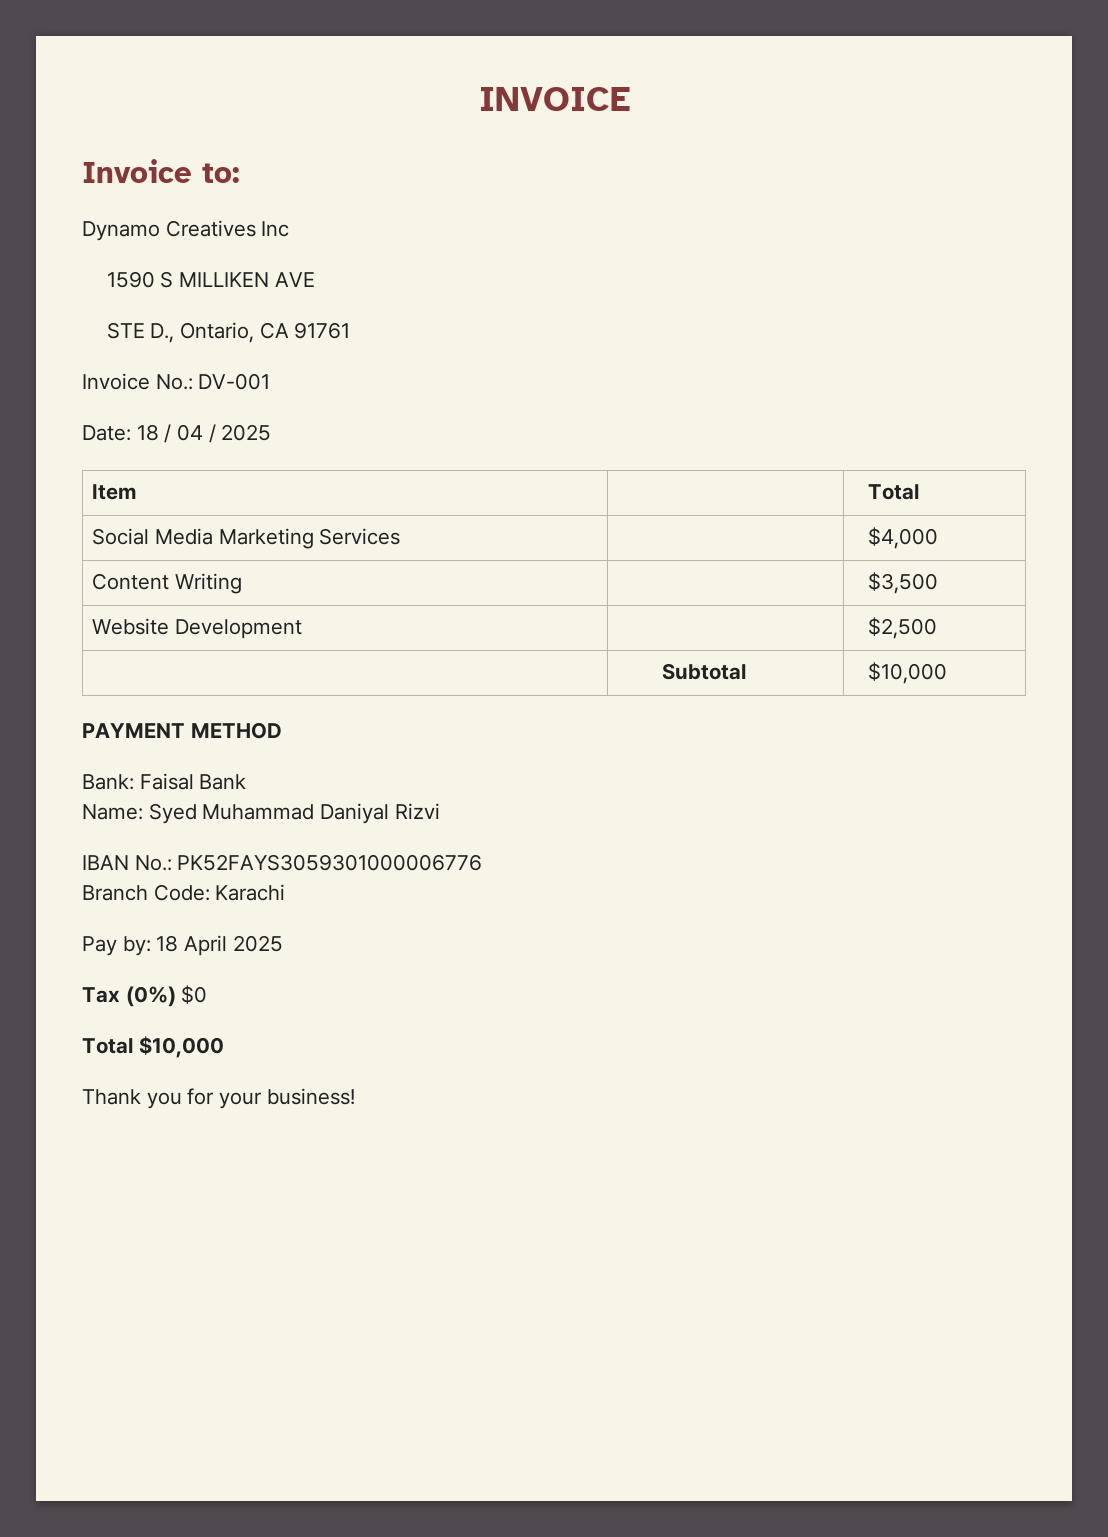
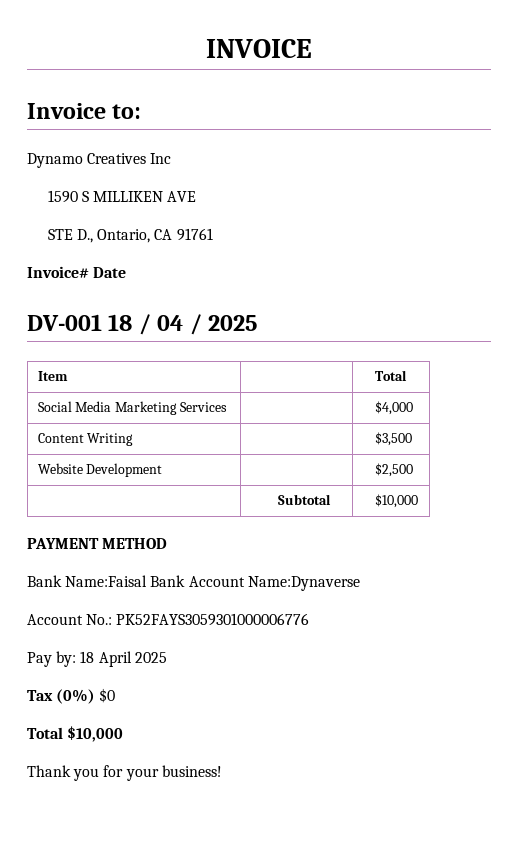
[82,373,193,390] Invoice No.: -> [27,266,127,278] Invoice# Date //
[82,425,131,441] // Date: -> (102, 322) none
[82,773,247,790] [82,803,440,824] [82,855,129,870] Bank: Faisal Bank // Name: Syed Muhammad Daniyal Rizvi // IBAN -> [27,575,360,591] [27,614,83,625] Bank Name:Faisal Bank Account Name:Dynaverse // Account
[82,884,286,901] // Branch Code: Karachi -> (310, 619) none

